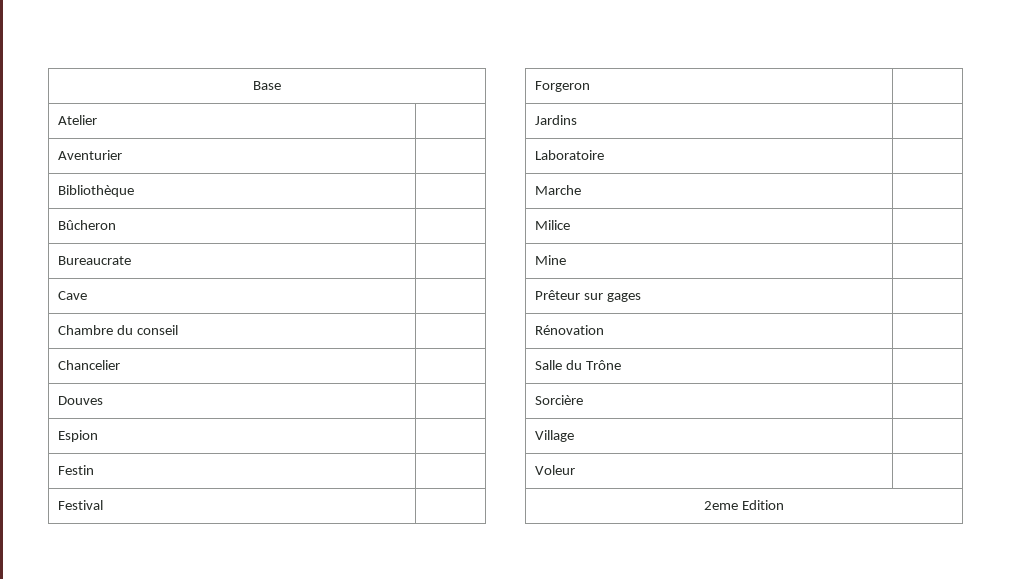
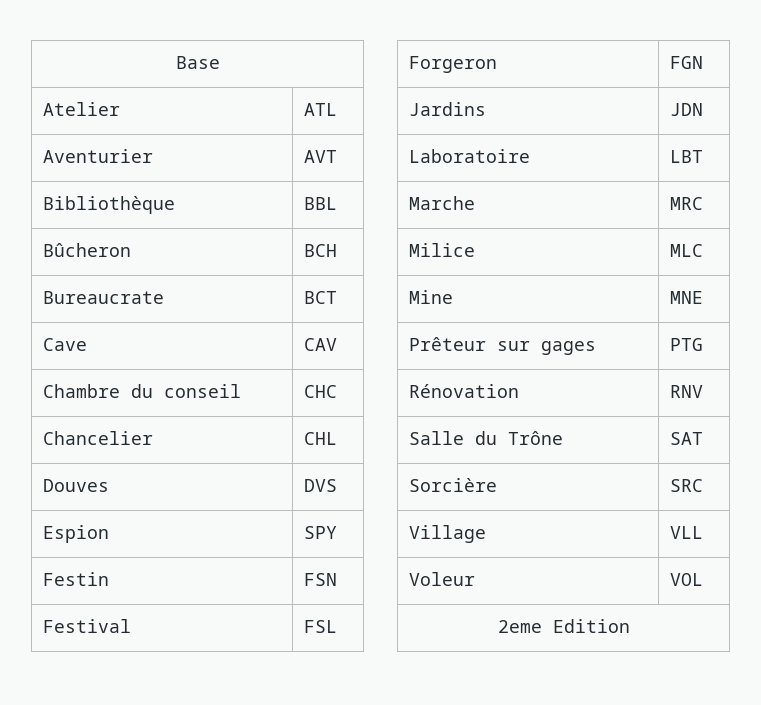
(97, 120) none -> [303,103,337,116] ATL
(122, 155) none -> [303,150,337,163] AVT
(134, 191) none -> [303,197,337,210] BBL
(116, 225) none -> [303,244,337,257] BCH
(131, 260) none -> [303,291,337,304] BCT
(87, 295) none -> [303,338,337,351] CAV
(178, 330) none -> [303,385,337,398] CHC
(120, 365) none -> [303,432,337,445] CHL
(103, 400) none -> [303,479,337,492] DVS
(98, 436) none -> [303,526,337,539] SPY
(94, 470) none -> [303,573,337,586] FSN
(103, 505) none -> [303,620,337,633] FSL
(590, 86) none -> [669,56,703,69] FGN
(577, 120) none -> [669,103,703,116] JDN
(604, 155) none -> [669,150,703,163] LBT
(581, 190) none -> [669,197,703,210] MRC
(570, 225) none -> [669,244,703,257] MLC
(566, 260) none -> [669,291,703,304] MNE
(641, 297) none -> [669,338,703,351] PTG
(604, 330) none -> [669,385,703,398] RNV
(621, 365) none -> [669,432,703,445] SAT
(583, 400) none -> [669,479,703,492] SRC
(574, 436) none -> [669,526,703,539] VLL
(575, 470) none -> [669,573,703,586] VOL

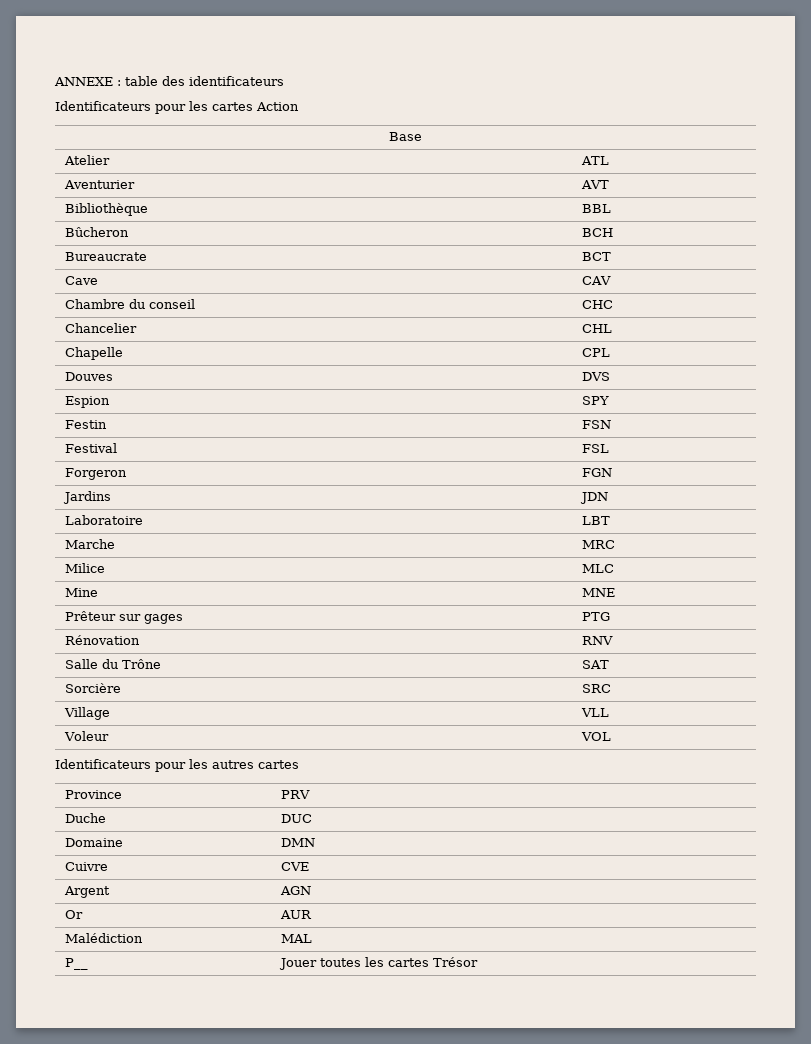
(175, 62) none -> [54,76,284,86] [55,101,299,114] ANNEXE : table des identificateurs // Identificateurs pour les cartes Action //
(337, 438) none -> [64,347,123,360] [581,348,610,357] // Chapelle | CPL
[497,619,630,633] // 2eme Edition -> [55,759,299,772] [64,790,122,799] [280,790,310,799] [64,813,106,823] [280,814,312,823] [64,838,123,847] [280,838,315,847] [64,862,108,871] [280,862,309,871] [63,886,110,898] [279,886,311,895] [64,910,83,919] [279,910,312,919] [64,933,143,943] [280,934,312,943] [64,958,88,970] [278,957,478,970] // Identificateurs pour les autres cartes // Province | PRV // Duche | DUC // Domaine | DMN // Cuivre | CVE // Argent | AGN // Or | AUR // Malédiction | MAL // P__ | Jouer toutes les cartes Trésor

